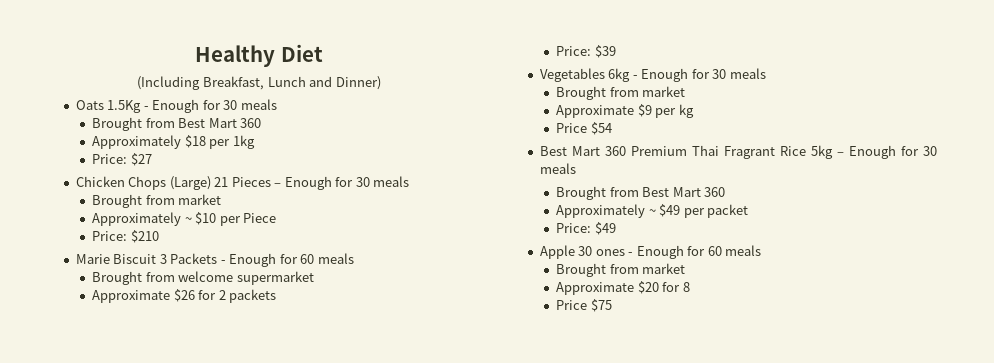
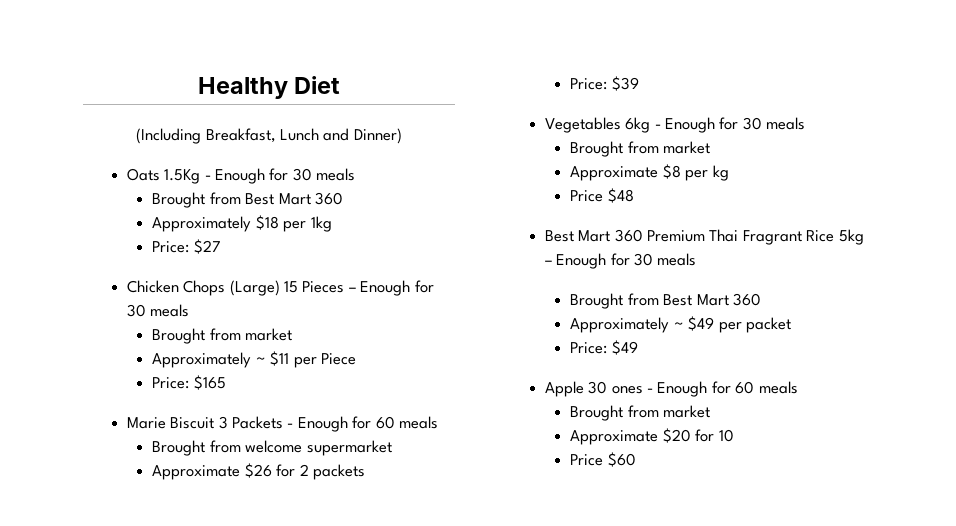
[214,177,229,187] 21 -> [284,281,299,293] 15
[195,212,217,225] $10 -> [270,351,290,366] $11
[130,230,159,243] $210 -> [193,375,226,390] $165
[637,104,652,117] $9 -> [662,164,681,179] $8
[590,122,612,135] $54 -> [607,188,634,203] $48
[682,282,690,292] [556,299,612,312] 8 // Price $75 -> [718,429,734,442] [570,452,636,467] 10 // Price $60

